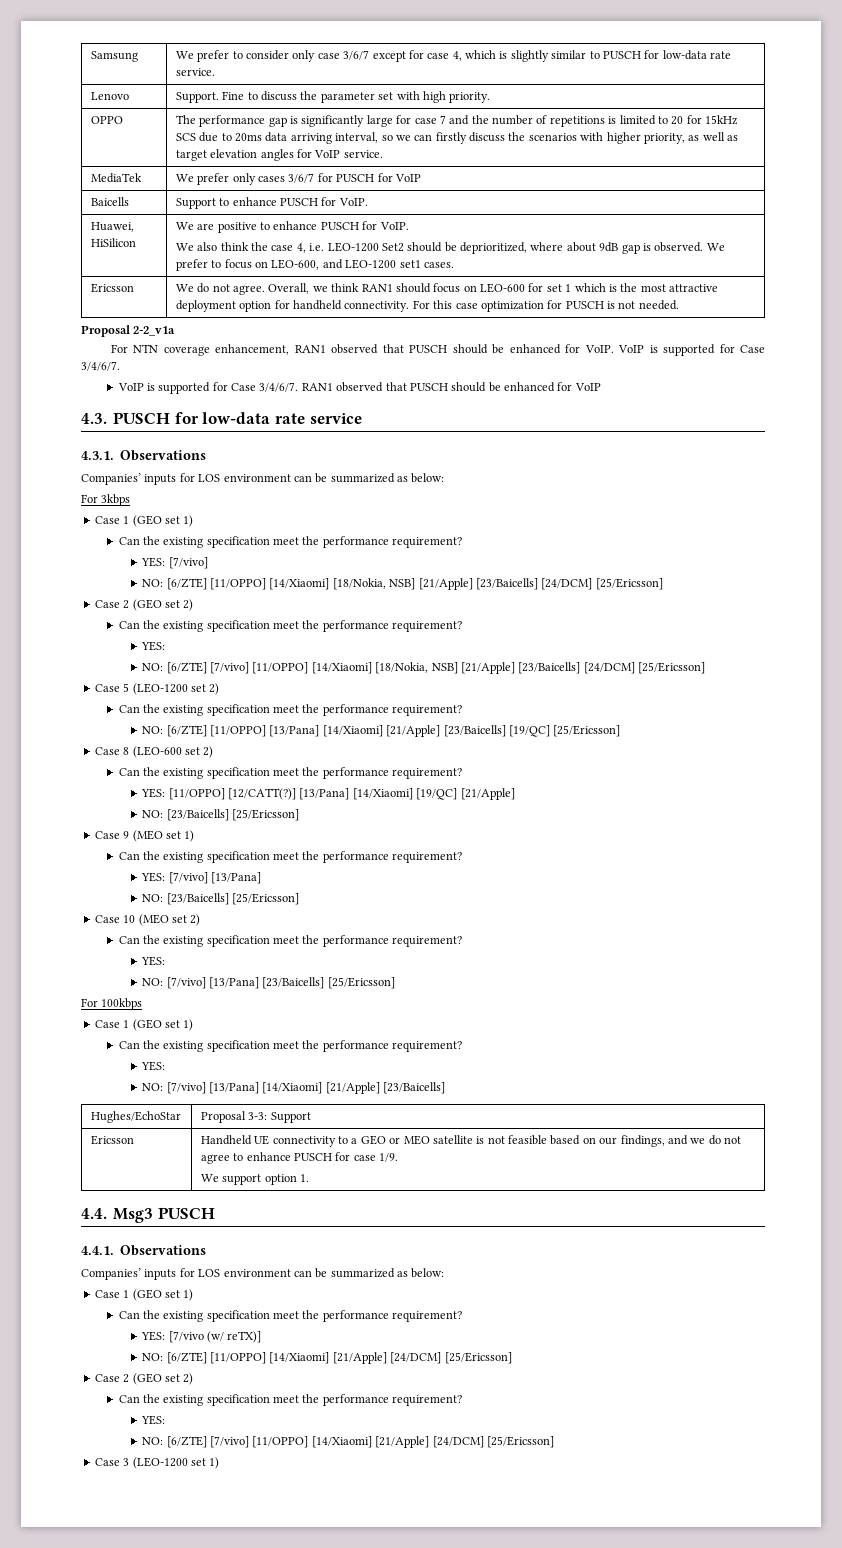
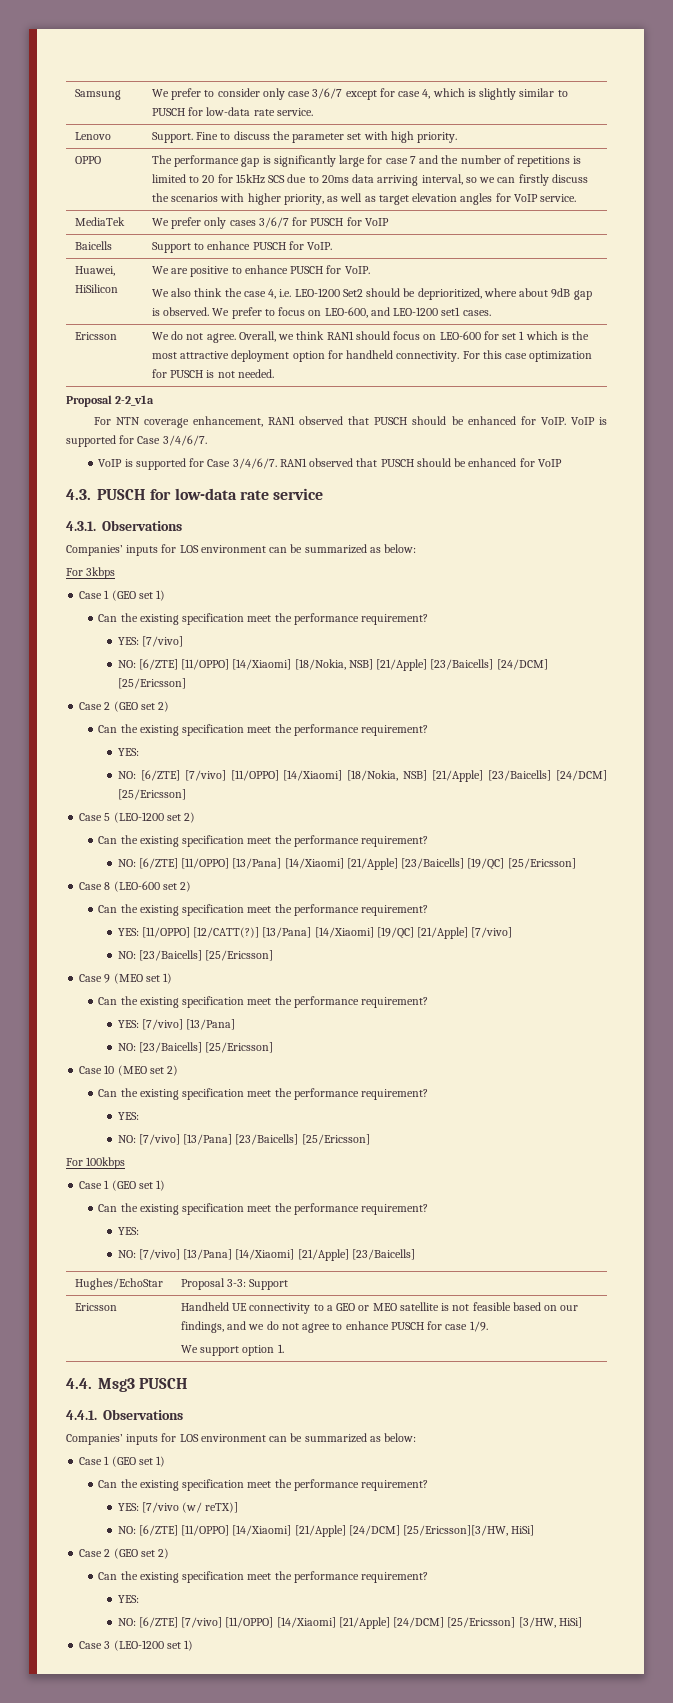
(515, 794) none -> [471,927,513,938] [7/vivo]
[444,1352,512,1364] [25/Ericsson] -> [403,1525,535,1536] [25/Ericsson][3/HW, HiSi]
(554, 1442) none -> [518,1617,582,1628] [3/HW, HiSi]

